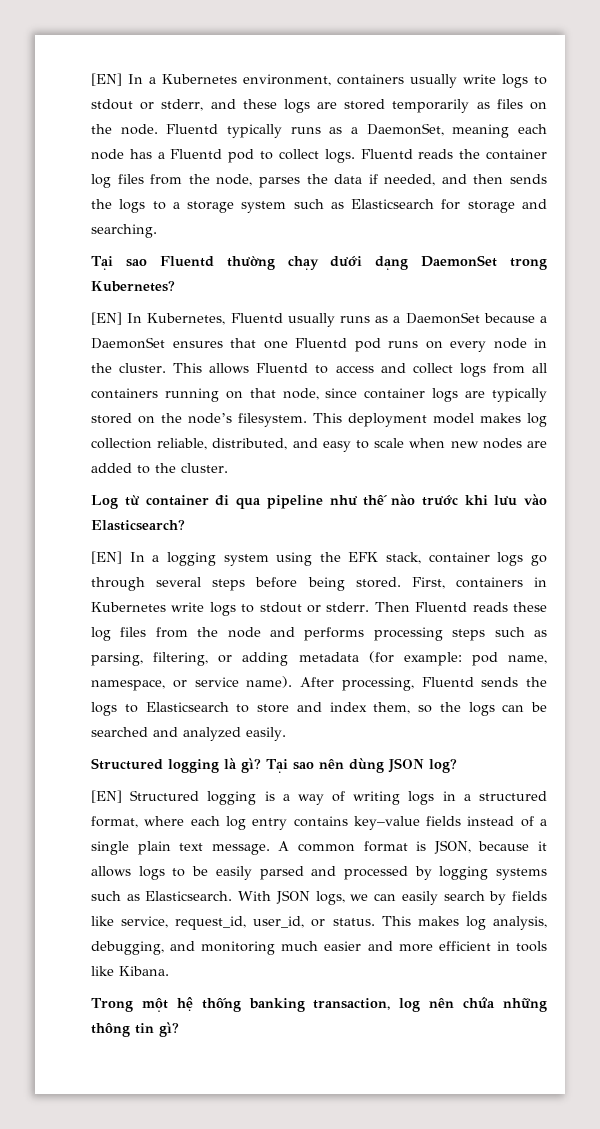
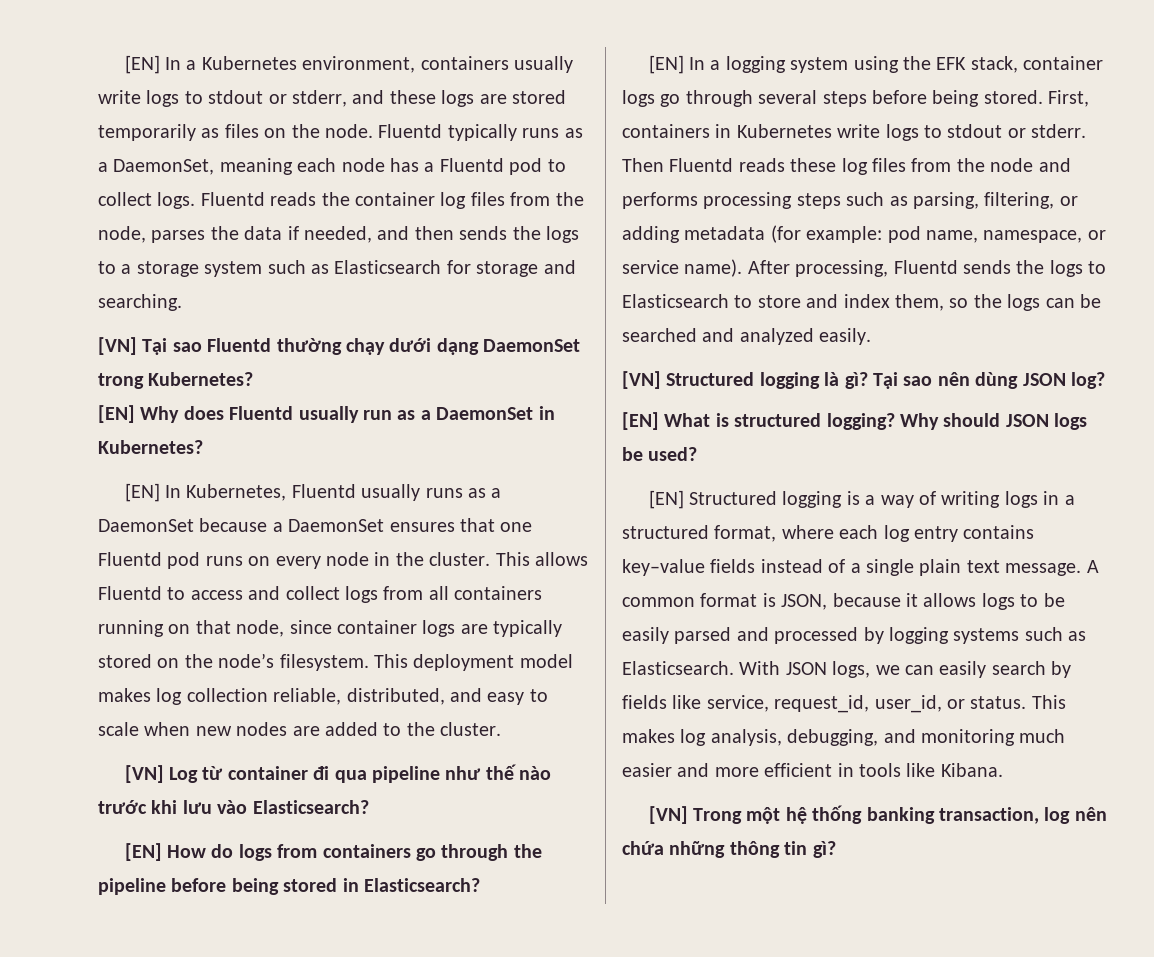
(157, 231) none -> [98,337,137,355] [VN]
(175, 286) none -> [98,405,555,423] [98,440,203,454] // [EN] Why does Fluentd usually run as a DaemonSet in Kubernetes?
(228, 468) none -> [124,765,164,783] [VN]
(185, 525) none -> [124,843,542,861] [98,878,480,895] // [EN] How do logs from containers go through the pipeline before being stored in Elasticsearch?
(286, 734) none -> [622,371,661,389] [VN]
(457, 766) none -> [622,412,1088,430] [622,447,698,461] // [EN] What is structured logging? Why should JSON logs be used?
(169, 971) none -> [648,806,688,824] [VN]

